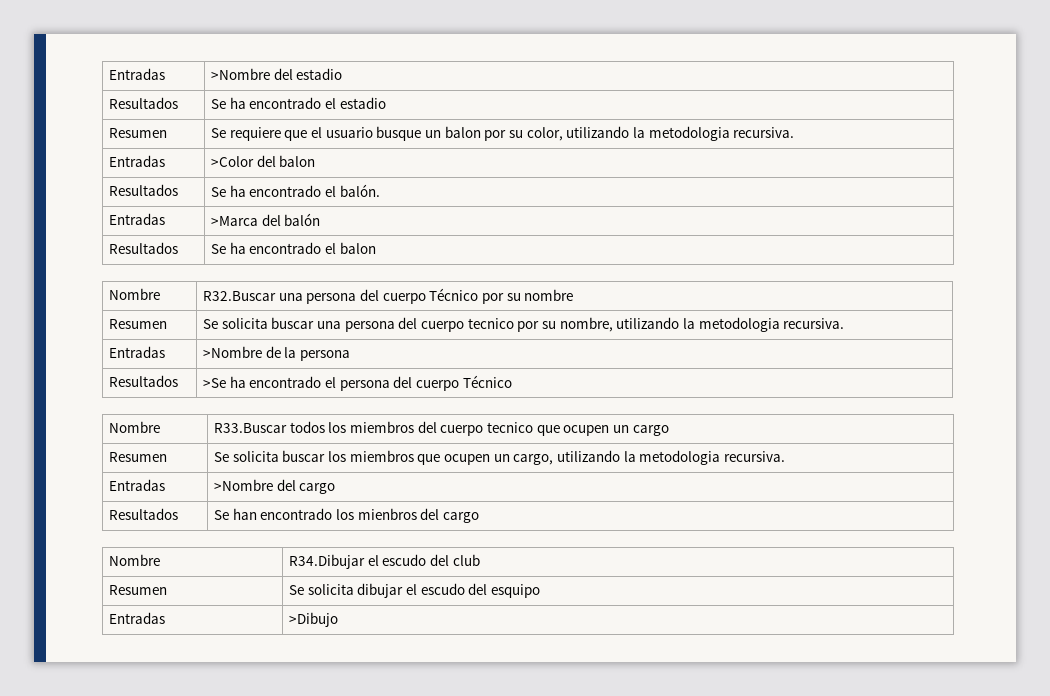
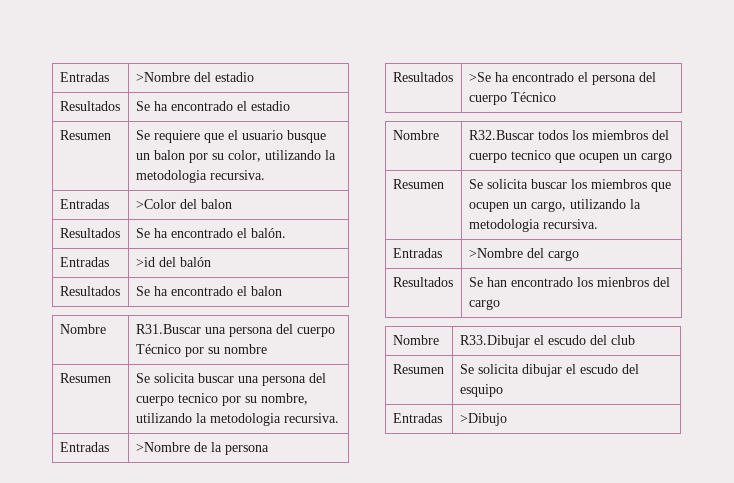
[211,216,259,226] >Marca -> [135,257,155,267] >id
[203,291,277,301] R32.Buscar -> [135,324,201,334] R31.Buscar
[214,423,288,433] R33.Buscar -> [468,130,534,140] R32.Buscar
[289,554,366,569] R34.Dibujar -> [459,335,530,348] R33.Dibujar

